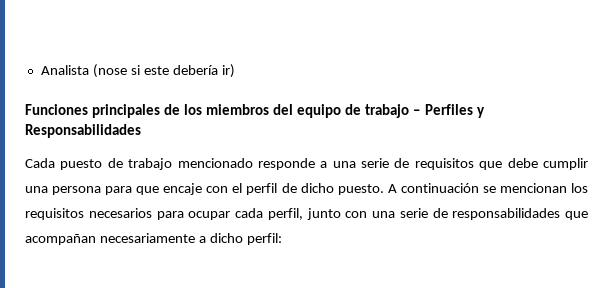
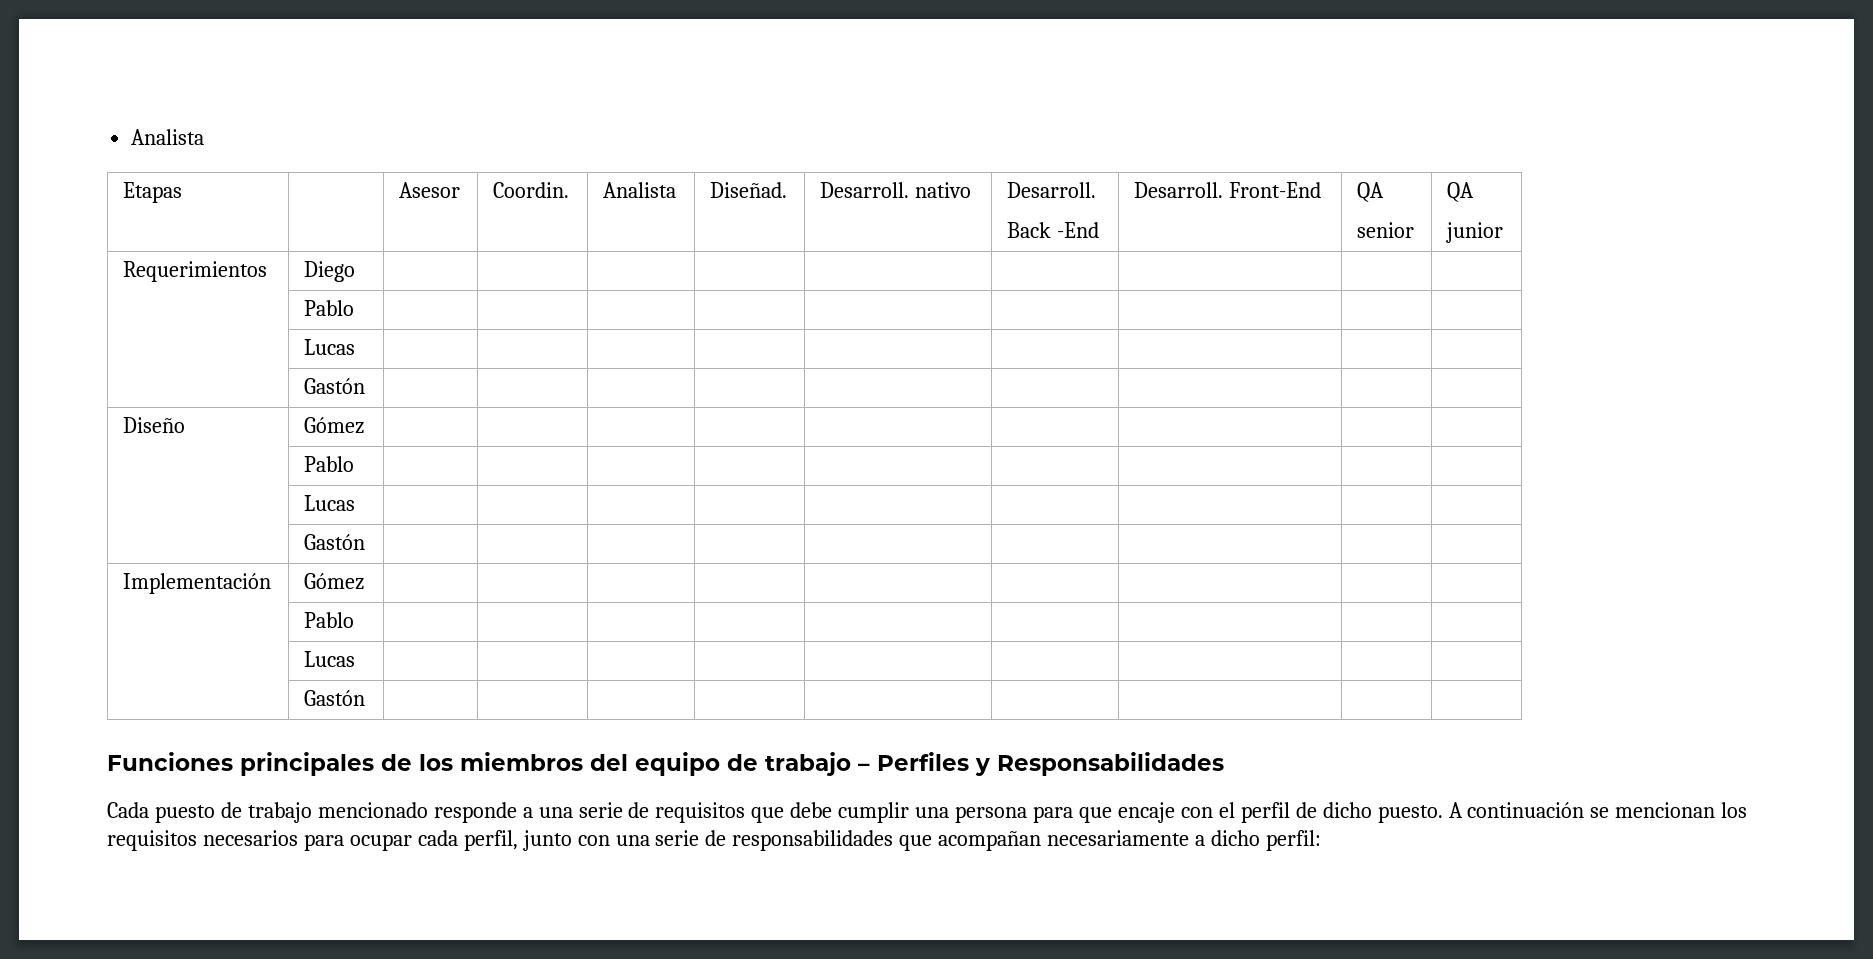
[40,64,235,78] Analista (nose si este debería ir) -> [131,129,205,145] [123,182,183,203] [399,182,461,198] [493,182,570,198] [603,182,677,198] [710,182,788,198] [820,182,972,198] [1007,182,1097,198] [1007,222,1100,238] [1134,182,1322,198] [1357,182,1385,202] [1357,222,1415,238] [1447,182,1475,202] [1446,222,1504,243] [123,261,268,282] [304,261,356,282] [304,300,355,316] [304,339,356,355] [304,378,366,394] [123,417,186,433] [304,417,365,434] [304,456,355,472] [304,495,356,511] [304,534,366,550] [123,573,272,594] [304,573,365,590] [304,612,355,628] [304,651,356,667] [304,690,366,706] Analista // Etapas | | Asesor | Coordin. | Analista | Diseñad. | Desarroll. nativo | Desarroll. // Back -End | Desarroll. Front-End | QA // senior | QA // junior // Requerimientos | Diego | | | | | | | | | // | Pablo | | | | | | | | | // | Lucas | | | | | | | | | // | Gastón | | | | | | | | | // Diseño | Gómez | | | | | | | | | // | Pablo | | | | | | | | | // | Lucas | | | | | | | | | // | Gastón | | | | | | | | | // Implementación | Gómez | | | | | | | | | // | Pablo | | | | | | | | | // | Lucas | | | | | | | | | // | Gastón | | | | | | | | |

